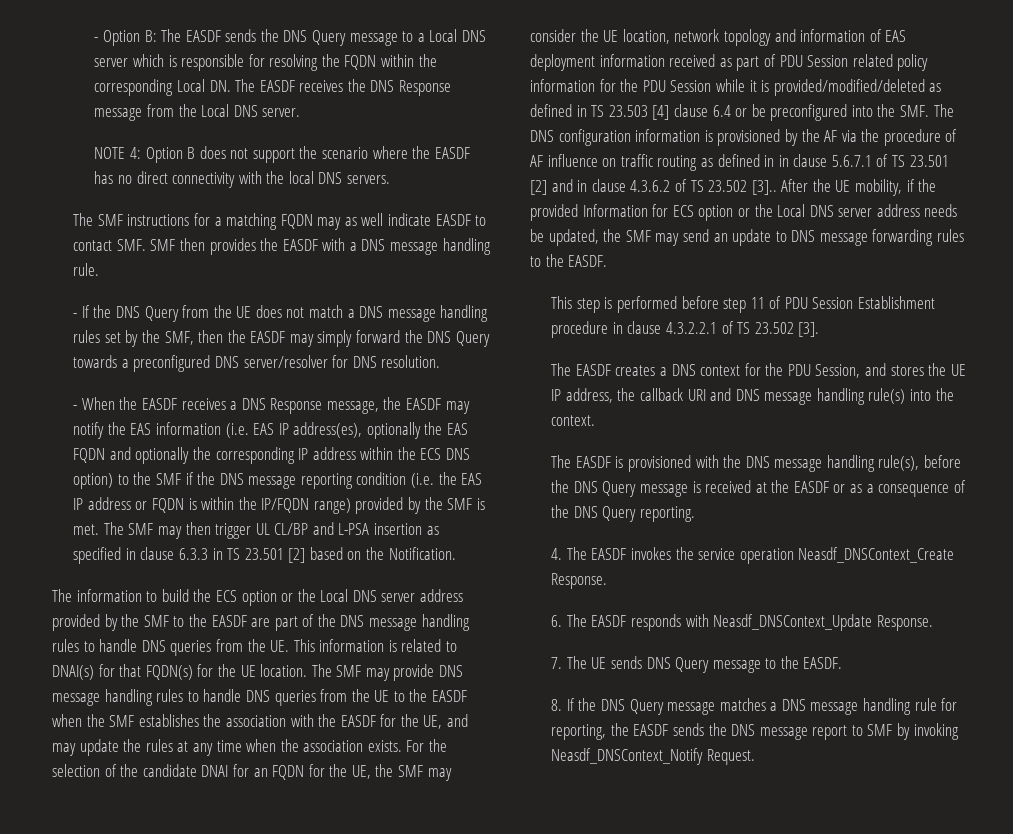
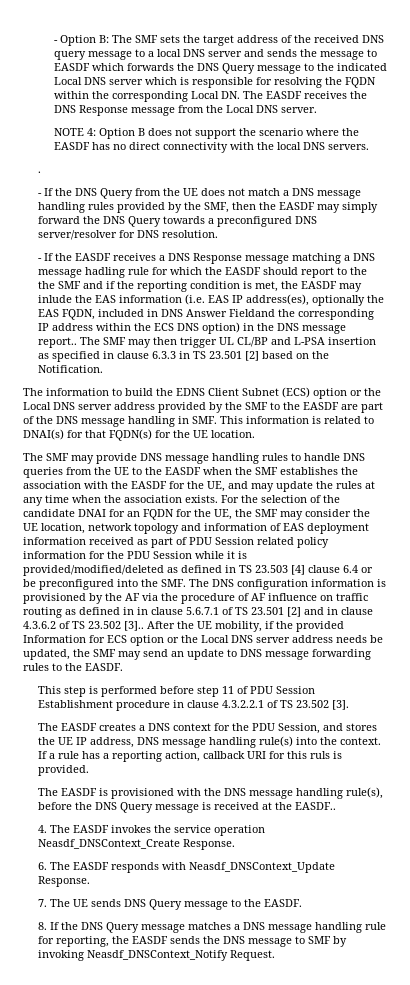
[185,29,257,42] EASDF sends -> [134,35,384,46] [53,49,377,60] [53,63,174,71] SMF sets the target address of the received DNS query message to a local DNS server and sends the message to EASDF which forwards
[417,33,425,42] a -> [316,63,387,71] the indicated
[73,213,487,230] [73,238,491,255] [73,263,100,276] The SMF instructions for a matching FQDN may as well indicate EASDF to contact SMF. SMF then provides the EASDF with a DNS message handling rule. -> [38,171,42,173] .
[104,332,121,343] set -> [117,202,166,213] provided
[81,397,115,410] When -> [44,253,54,261] If
[326,397,470,414] [73,422,105,439] message, the EASDF may notify -> [245,253,376,264] [38,267,368,278] [38,281,363,292] [38,295,73,303] message matching a DNS message hadling rule for which the EASDF should report to the the SMF and if the reporting condition is met, the EASDF may inlude
[73,447,190,464] FQDN and optionally -> [62,309,276,320] FQDN, included in DNS Answer Fieldand
[117,472,483,489] [73,497,485,514] [73,524,100,535] to the SMF if the DNS message reporting condition (i.e. the EAS IP address or FQDN is within the IP/FQDN range) provided by the SMF is met. -> [243,323,347,334] [38,337,78,348] in the DNS message report..
[215,590,237,602] ECS -> [176,387,310,398] EDNS Client Subnet (ECS)
[52,639,290,656] rules to handle DNS queries from the UE. -> [178,416,217,424] in SMF.
(308, 670) none -> (255, 434) //
[617,388,732,401] the callback URI and -> (135, 742) none
(596, 420) none -> [38,751,343,762] [38,765,90,776] If a rule has a reporting action, callback URI for this ruls is provided.
[793,480,966,497] [551,505,695,522] EASDF or as a consequence of the DNS Query reporting. -> [295,802,337,810] EASDF..
[812,725,848,740] report -> (293, 942) none

